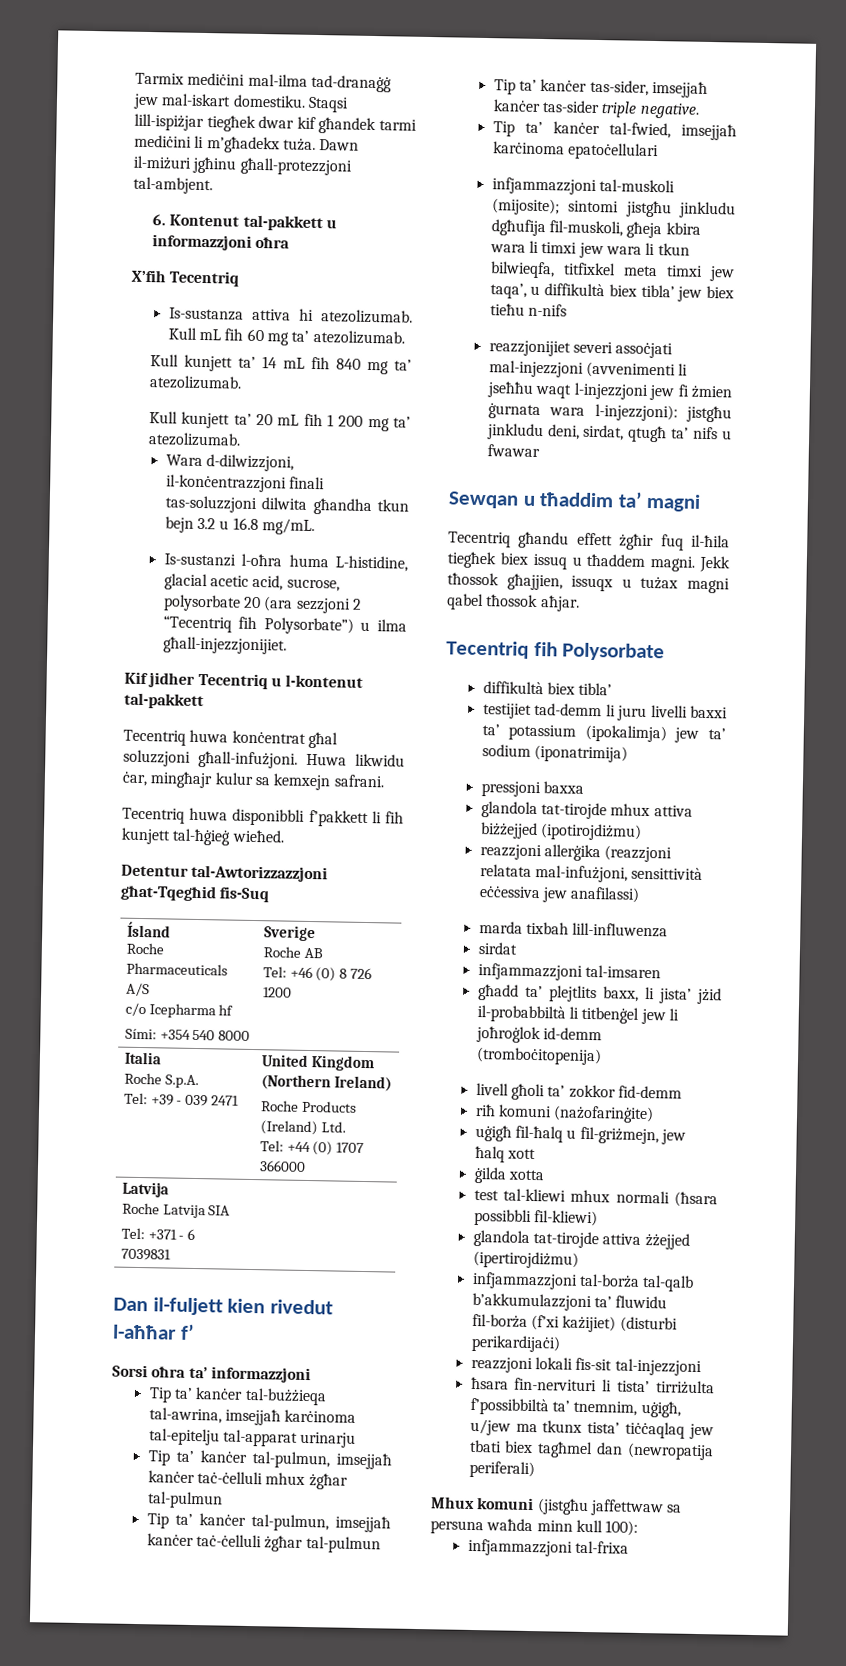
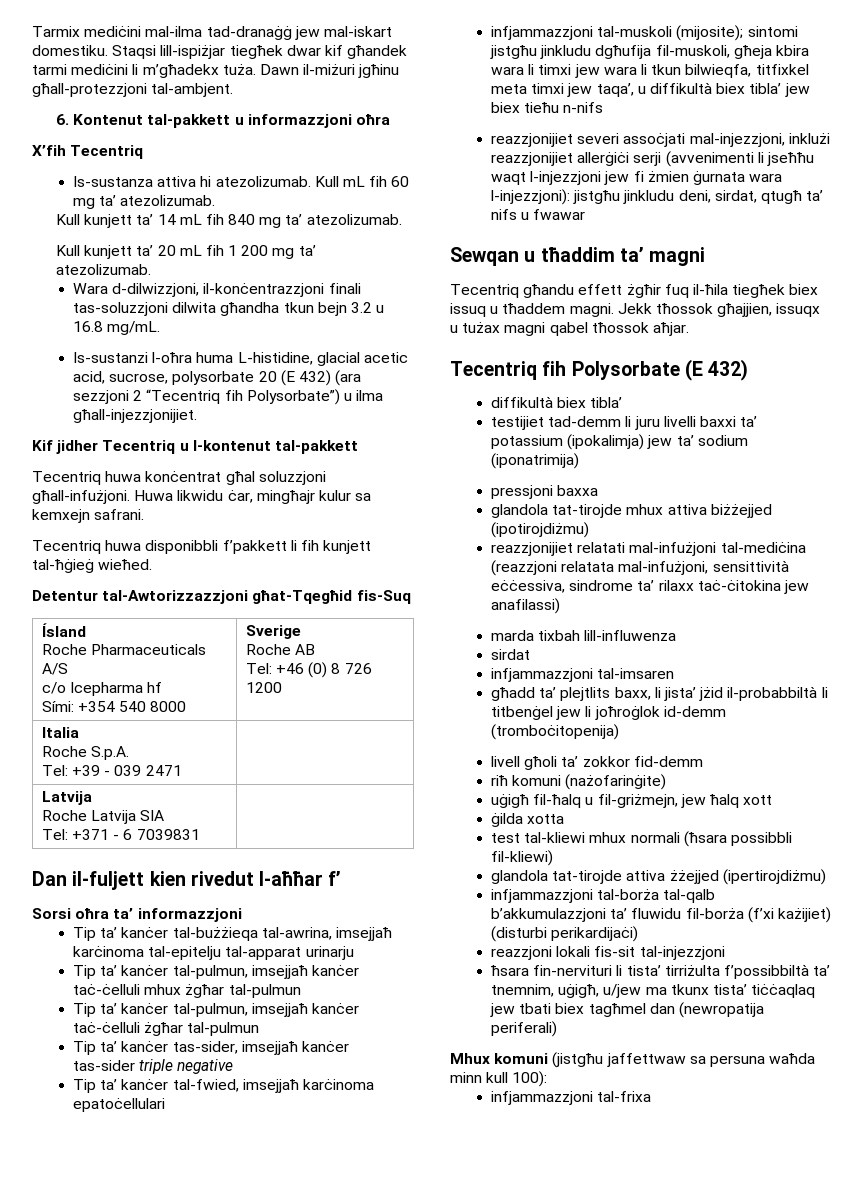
(261, 602) none -> [280,370,331,386] (E 432)
[260,1054,376,1072] [260,1074,392,1092] [260,1100,357,1113] [259,1120,346,1136] [259,1140,365,1156] [258,1160,306,1172] United Kingdom (Northern Ireland) // Roche Products (Ireland) Ltd. // Tel: +44 (0) 1707 366000 -> (182, 770) none
[639,102,700,119] negative. -> [177,1059,234,1074] negative
[488,360,584,378] mal-injezzjoni -> [689,133,830,147] [491,152,662,166] mal-injezzjoni, inklużi reazzjonijiet allerġiċi serji
(666, 652) none -> [684,359,749,381] (E 432)
[479,844,673,863] [479,864,704,883] [478,886,541,899] reazzjoni allerġika (reazzjoni relatata mal-infużjoni, sensittività eċċessiva -> [491,542,806,556] [491,560,789,576] [491,580,781,593] reazzjonijiet relatati mal-infużjoni tal-mediċina (reazzjoni relatata mal-infużjoni, sensittività eċċessiva, sindrome ta’ rilaxx taċ-ċitokina

